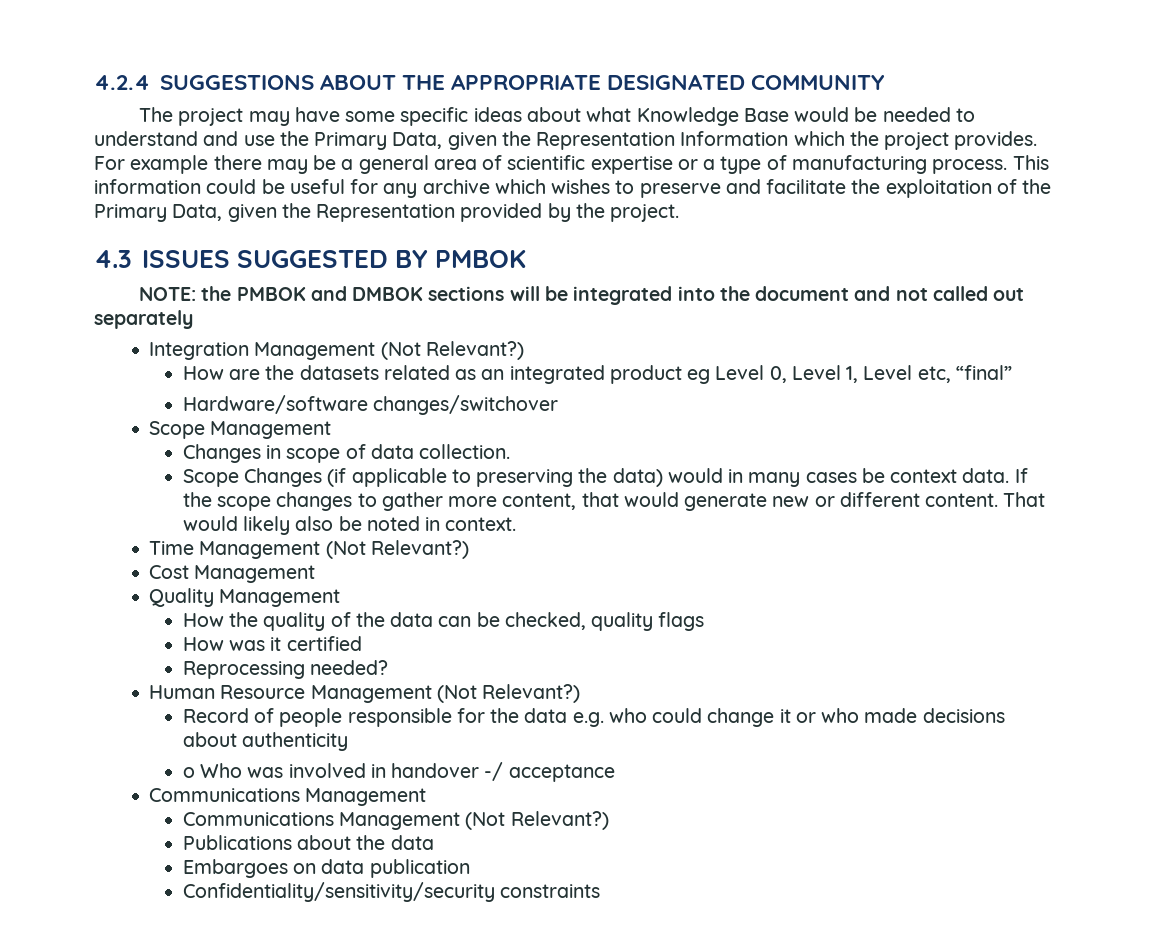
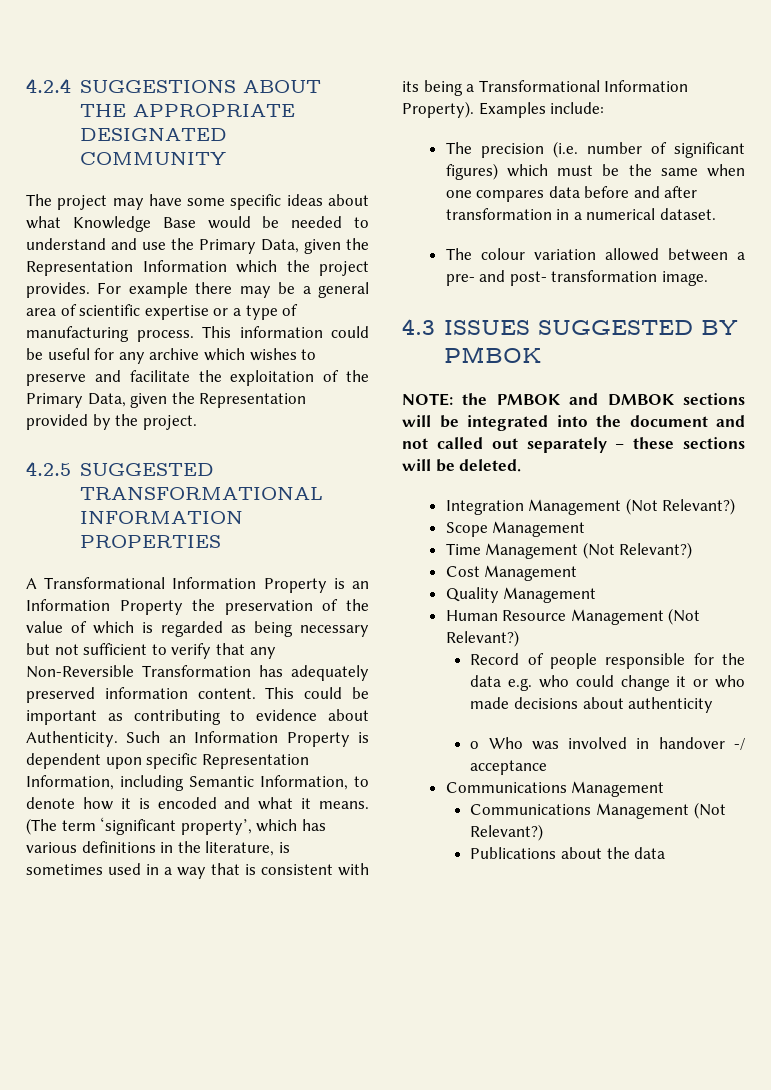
(680, 213) none -> [26,461,214,476] [79,487,323,500] [79,511,243,524] [79,535,221,548] [26,577,369,593] [26,599,369,615] [26,621,369,637] [26,643,276,659] [26,665,369,681] [26,687,370,703] [26,709,370,725] [26,731,369,747] [26,753,309,769] [26,775,369,791] [26,797,369,810] [26,817,326,835] [26,841,290,856] [26,863,369,879] [402,80,689,96] [402,101,605,118] [445,141,745,158] [445,163,745,180] [445,186,698,202] [445,208,716,220] [445,248,745,261] [445,270,708,286] // 4.2.5 SUGGESTED TRANSFORMATIONAL INFORMATION PROPERTIES // A Transformational Information Property is an Information Property the preservation of the value of which is regarded as being necessary but not sufficient to verify that any Non-Reversible Transformation has adequately preserved information content. This could be important as contributing to evidence about Authenticity. Such an Information Property is dependent upon specific Representation Information, including Semantic Information, to denote how it is encoded and what it means. (The term ‘significant property’, which has various definitions in the literature, is sometimes used in a way that is consistent with its being a Transformational Information Property). Examples include: // The precision (i.e. number of significant figures) which must be the same when one compares data before and after transformation in a numerical dataset. // The colour variation allowed between a pre- and post- transformation image.
[149,341,524,360] [182,365,1012,384] [182,395,559,415] [149,421,332,439] [182,444,511,463] [182,468,1028,487] [182,492,1046,511] [182,516,517,535] // Integration Management (Not Relevant?) // How are the datasets related as an integrated product eg Level 0, Level 1, Level etc, “final” // Hardware/software changes/switchover // Scope Management // Changes in scope of data collection. // Scope Changes (if applicable to preserving the data) would in many cases be context data. If the scope changes to gather more content, that would generate new or different content. That would likely also be noted in context. -> [615,437,745,449] [402,459,522,472] [445,498,736,515] [445,521,586,537] – these sections will be deleted. // Integration Management (Not Relevant?) // Scope Management
[182,612,705,631] [182,636,362,651] [182,660,389,679] // How the quality of the data can be checked, quality flags // How was it certified // Reprocessing needed? -> (597, 595) none
[182,859,470,878] [182,882,601,902] // Embargoes on data publication // Confidentiality/sensitivity/security constraints -> (666, 853) none

